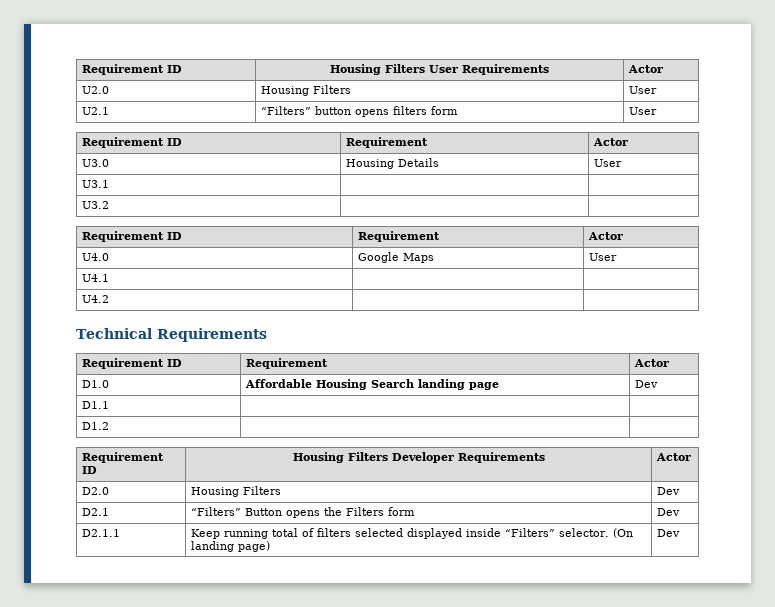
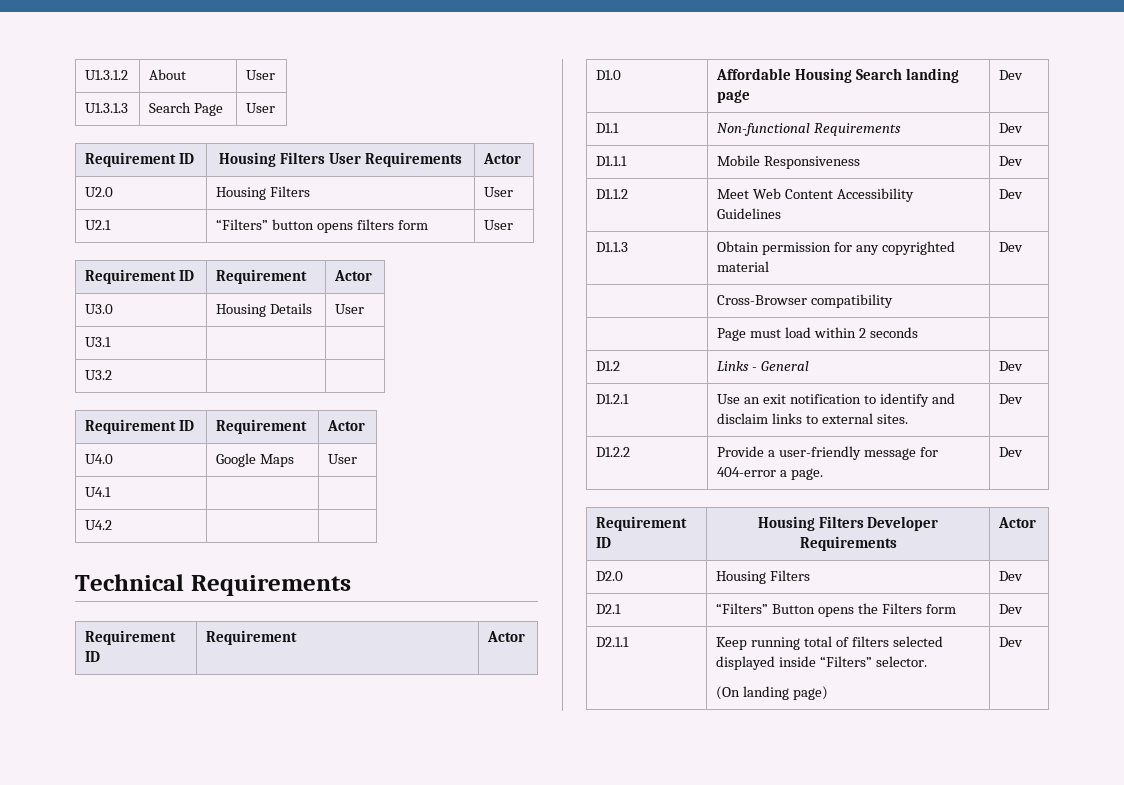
(81, 69) none -> [85,70,129,80] [149,69,187,80] [246,70,276,80] [85,103,129,113] [149,102,224,116] [246,103,276,113] U1.3.1.2 | About | User // U1.3.1.3 | Search Page | User //
[81,422,109,430] | // D1.2 | | -> [717,123,902,136] [999,123,1024,133] [596,156,628,166] [717,155,861,169] [999,156,1024,166] [596,189,629,199] [717,188,915,202] [717,208,782,219] [999,189,1024,199] [596,242,629,252] [717,241,955,255] [717,261,770,272] [999,242,1024,252] [717,294,894,308] [717,327,918,341] [596,361,621,371] [717,361,810,371] [999,361,1024,371] [596,394,630,404] [717,393,955,407] [717,413,908,424] [999,394,1024,404] [596,447,631,457] [717,446,938,460] [717,467,824,480] [999,447,1024,457] Non-functional Requirements | Dev // D1.1.1 | Mobile Responsiveness | Dev // D1.1.2 | Meet Web Content Accessibility Guidelines | Dev // D1.1.3 | Obtain permission for any copyrighted material | Dev // | Cross-Browser compatibility | // | Page must load within 2 seconds | // D1.2 | Links - General | Dev // D1.2.1 | Use an exit notification to identify and disclaim links to external sites. | Dev // D1.2.2 | Provide a user-friendly message for 404-error a page. | Dev
(609, 532) none -> (928, 661) //

